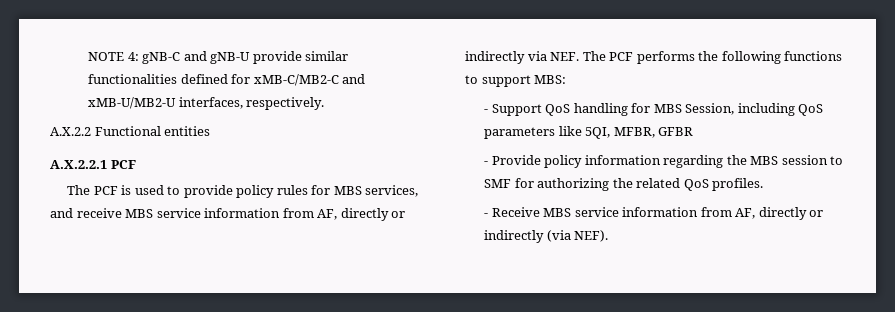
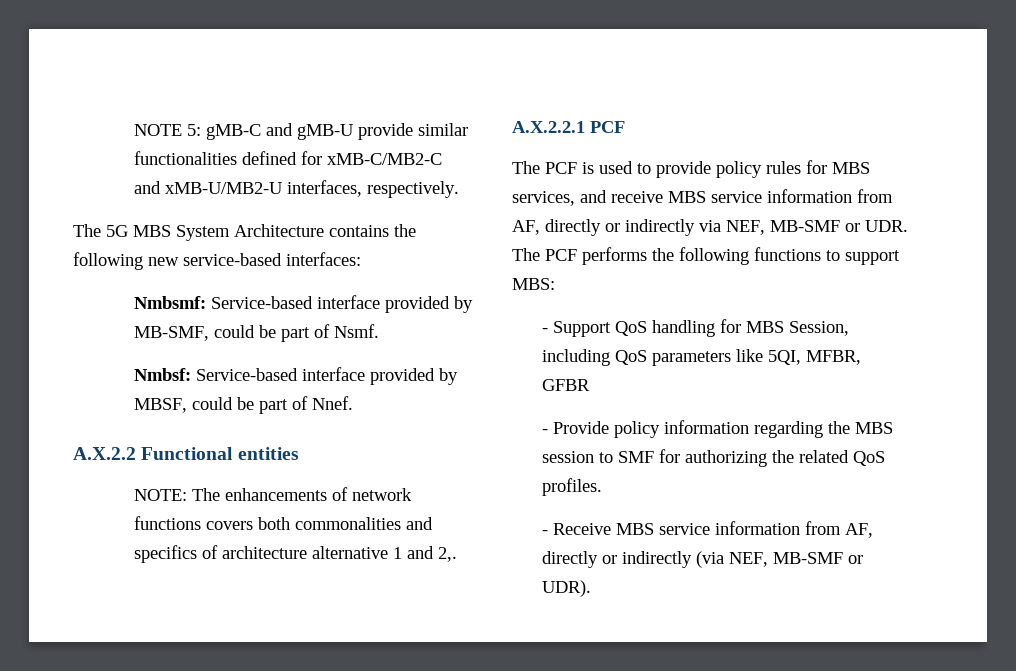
[127,51,251,64] 4: gNB-C and gNB-U -> [186,123,353,140] 5: gMB-C and gMB-U
[50,126,211,136] A.X.2.2 Functional entities -> [73,224,416,241] [73,252,361,270] [133,295,473,313] [133,324,379,342] [133,367,458,385] [133,396,353,414] [73,447,299,460] [133,487,412,501] [133,516,433,530] [133,545,457,563] The 5G MBS System Architecture contains the following new service-based interfaces: // Nmbsmf: Service-based interface provided by MB-SMF, could be part of Nsmf. // Nmbsf: Service-based interface provided by MBSF, could be part of Nnef. // A.X.2.2 Functional entities // NOTE: The enhancements of network functions covers both commonalities and specifics of architecture alternative 1 and 2,.
[550,52,580,61] NEF. -> [726,220,908,235] NEF, MB-SMF or UDR.
[574,230,609,242] NEF). -> [729,552,864,567] [542,580,592,597] NEF, MB-SMF or UDR).

